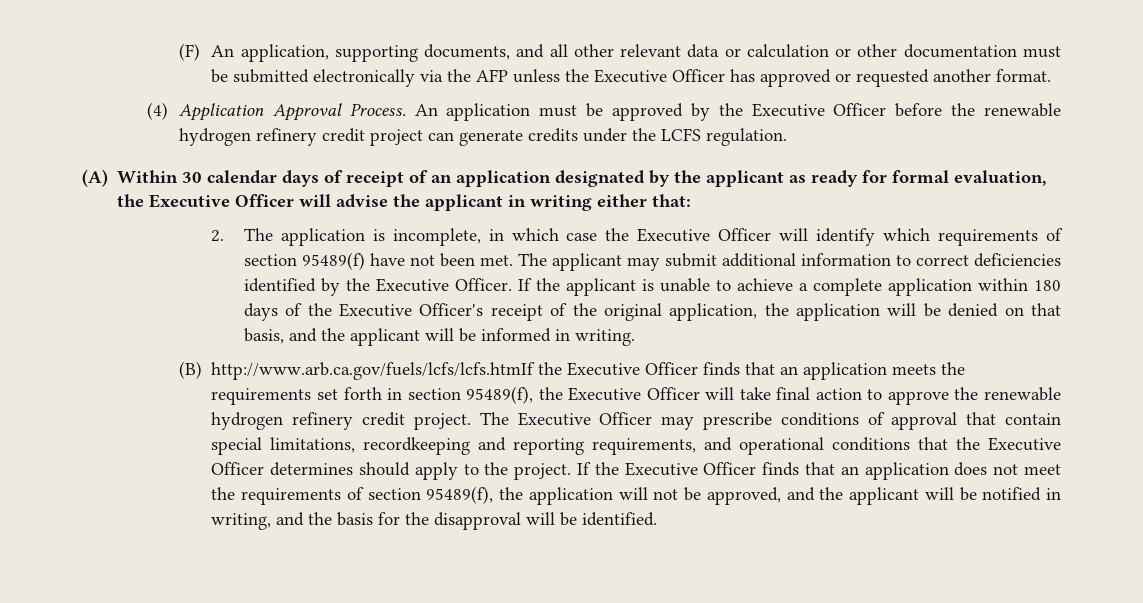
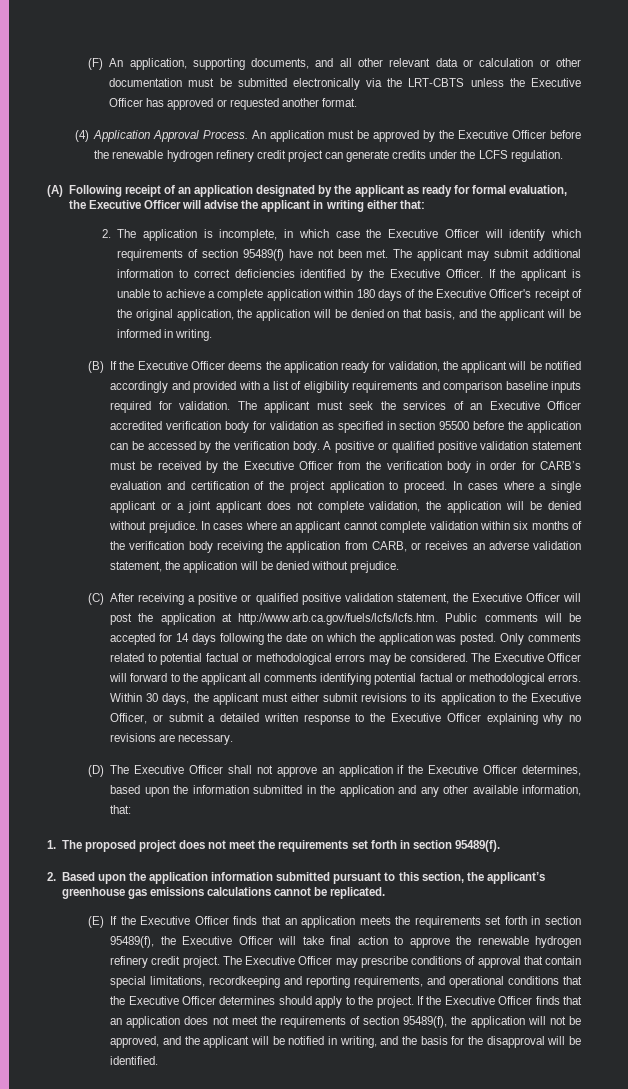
[476,69,509,82] AFP -> [408,78,465,87] LRT-CBTS
[117,170,344,187] Within 30 calendar days of -> [68,185,122,197] Following
[211,362,536,380] http://www.arb.ca.gov/fuels/lcfs/lcfs.htmIf -> [110,361,582,373] [110,381,581,393] [110,401,581,413] [110,421,581,433] [110,441,582,453] [110,461,582,473] [110,481,581,493] [110,501,582,513] [109,521,583,533] [110,541,581,553] [110,561,399,573] [88,593,582,605] [110,613,581,625] [110,633,581,645] [110,653,581,665] [109,673,581,685] [110,693,581,705] [110,713,581,725] [110,733,234,745] [88,765,581,777] [110,785,581,797] [110,805,132,814] [47,840,501,852] [47,872,545,884] [61,887,386,899] [88,916,118,928] If the Executive Officer deems the application ready for validation, the applicant will be notified accordingly and provided with a list of eligibility requirements and comparison baseline inputs required for validation. The applicant must seek the services of an Executive Officer accredited verification body for validation as specified in section 95500 before the application can be accessed by the verification body. A positive or qualified positive validation statement must be received by the Executive Officer from the verification body in order for CARB’s evaluation and certification of the project application to proceed. In cases where a single applicant or a joint applicant does not complete validation, the application will be denied without prejudice. In cases where an applicant cannot complete validation within six months of the verification body receiving the application from CARB, or receives an adverse validation statement, the application will be denied without prejudice. // (C) After receiving a positive or qualified positive validation statement, the Executive Officer will post the application at http://www.arb.ca.gov/fuels/lcfs/lcfs.htm. Public comments will be accepted for 14 days following the date on which the application was posted. Only comments related to potential factual or methodological errors may be considered. The Executive Officer will forward to the applicant all comments identifying potential factual or methodological errors. Within 30 days, the applicant must either submit revisions to its application to the Executive Officer, or submit a detailed written response to the Executive Officer explaining why no revisions are necessary. // (D) The Executive Officer shall not approve an application if the Executive Officer determines, based upon the information submitted in the application and any other available information, that: // 1. The proposed project does not meet the requirements set forth in section 95489(f). // 2. Based upon the application information submitted pursuant to this section, the applicant’s greenhouse gas emissions calculations cannot be replicated. // (E) If

